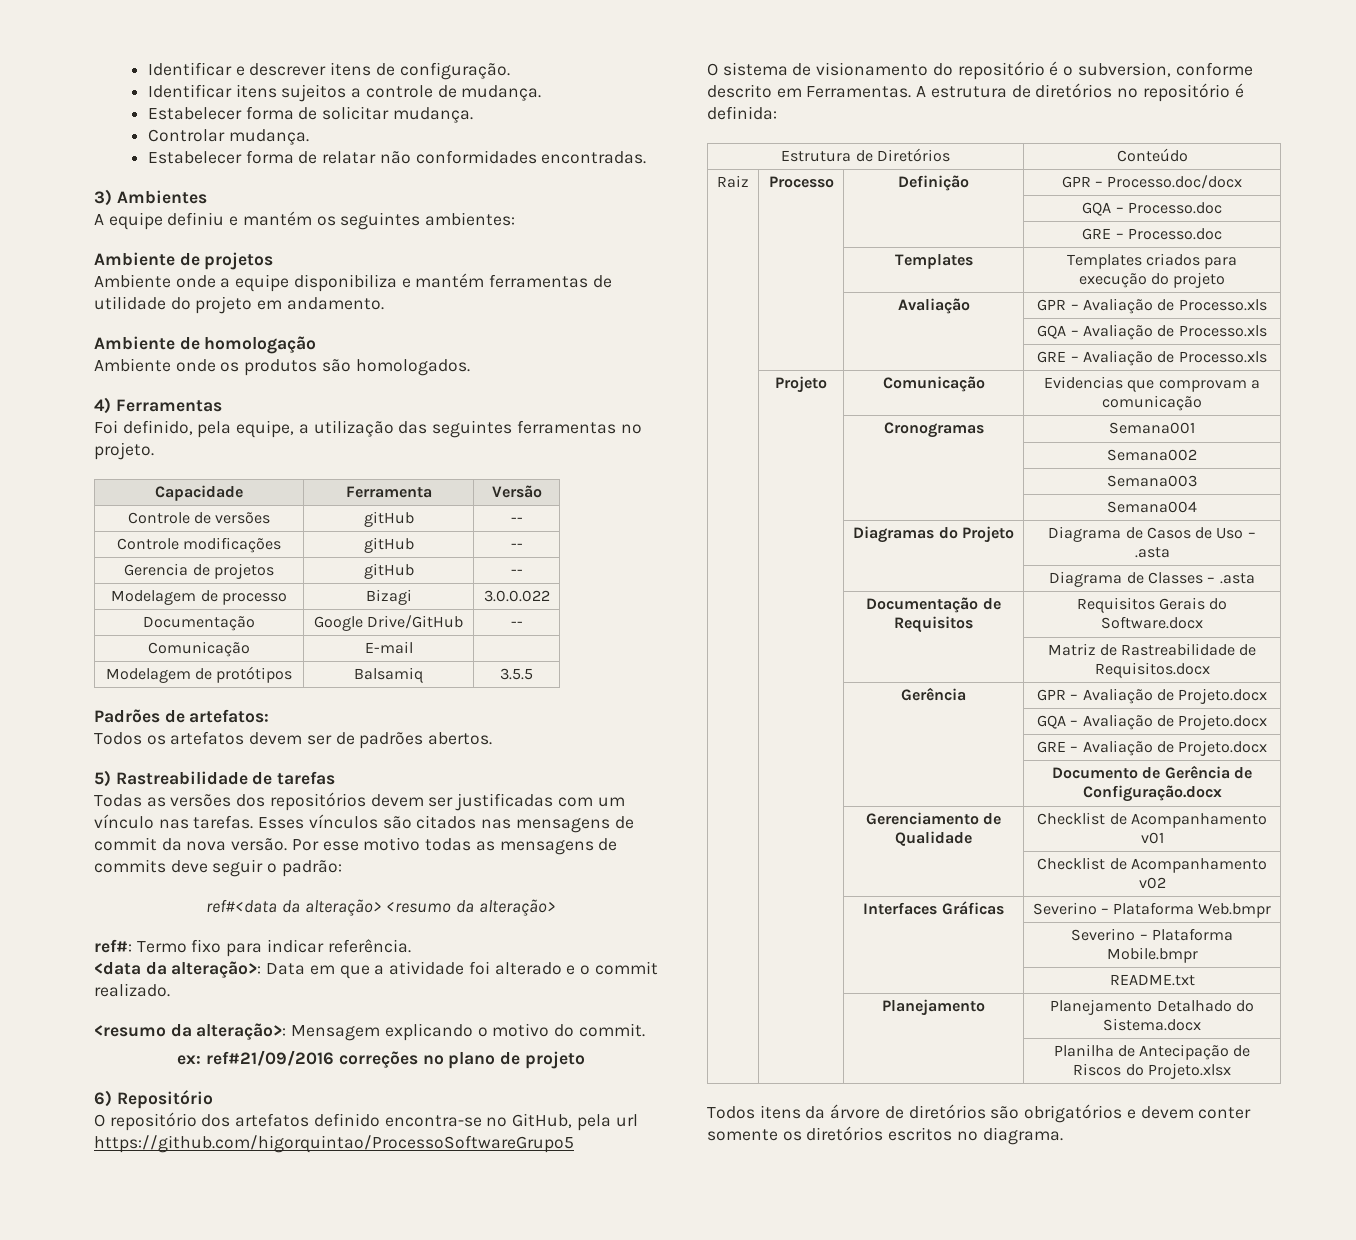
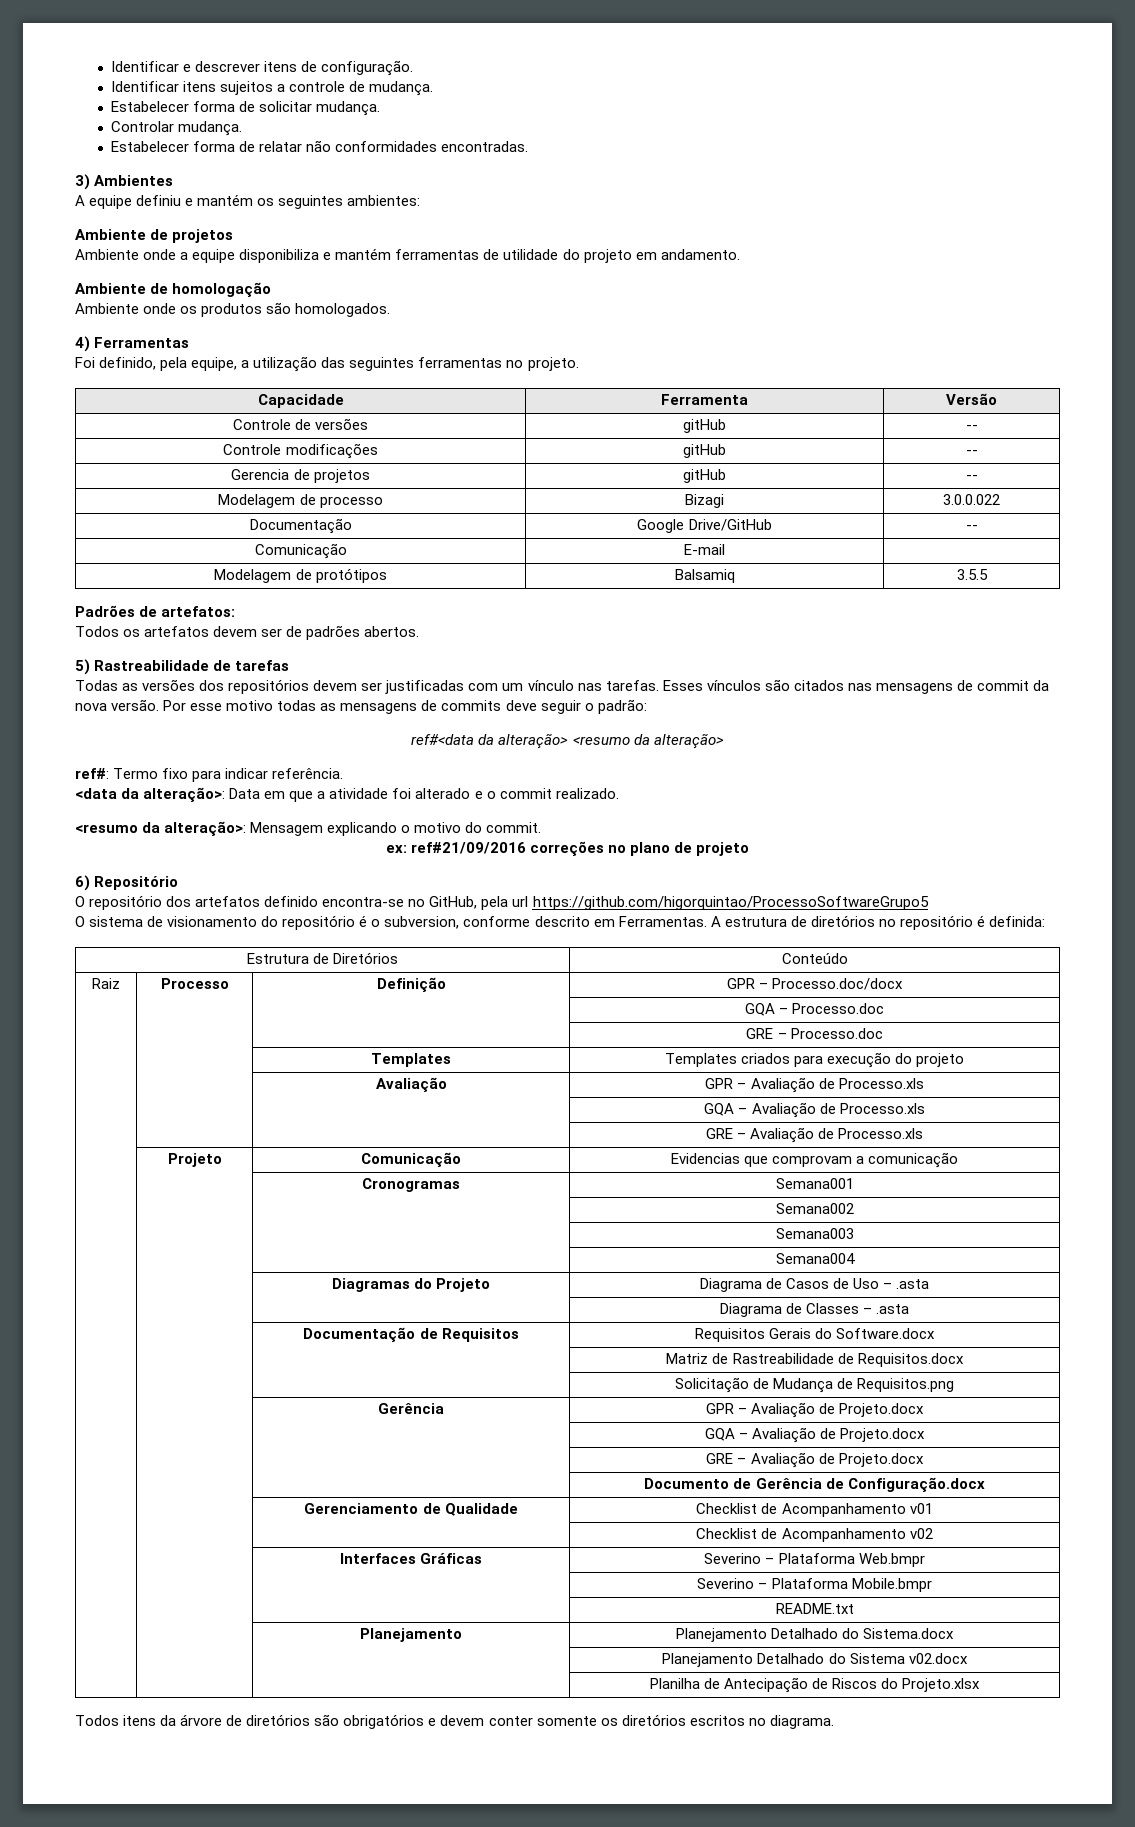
(1210, 670) none -> [674,1377,955,1393] // | | | Solicitação de Mudança de Requisitos.png
(1201, 1024) none -> [662,1653,968,1667] // | | | Planejamento Detalhado do Sistema v02.docx

